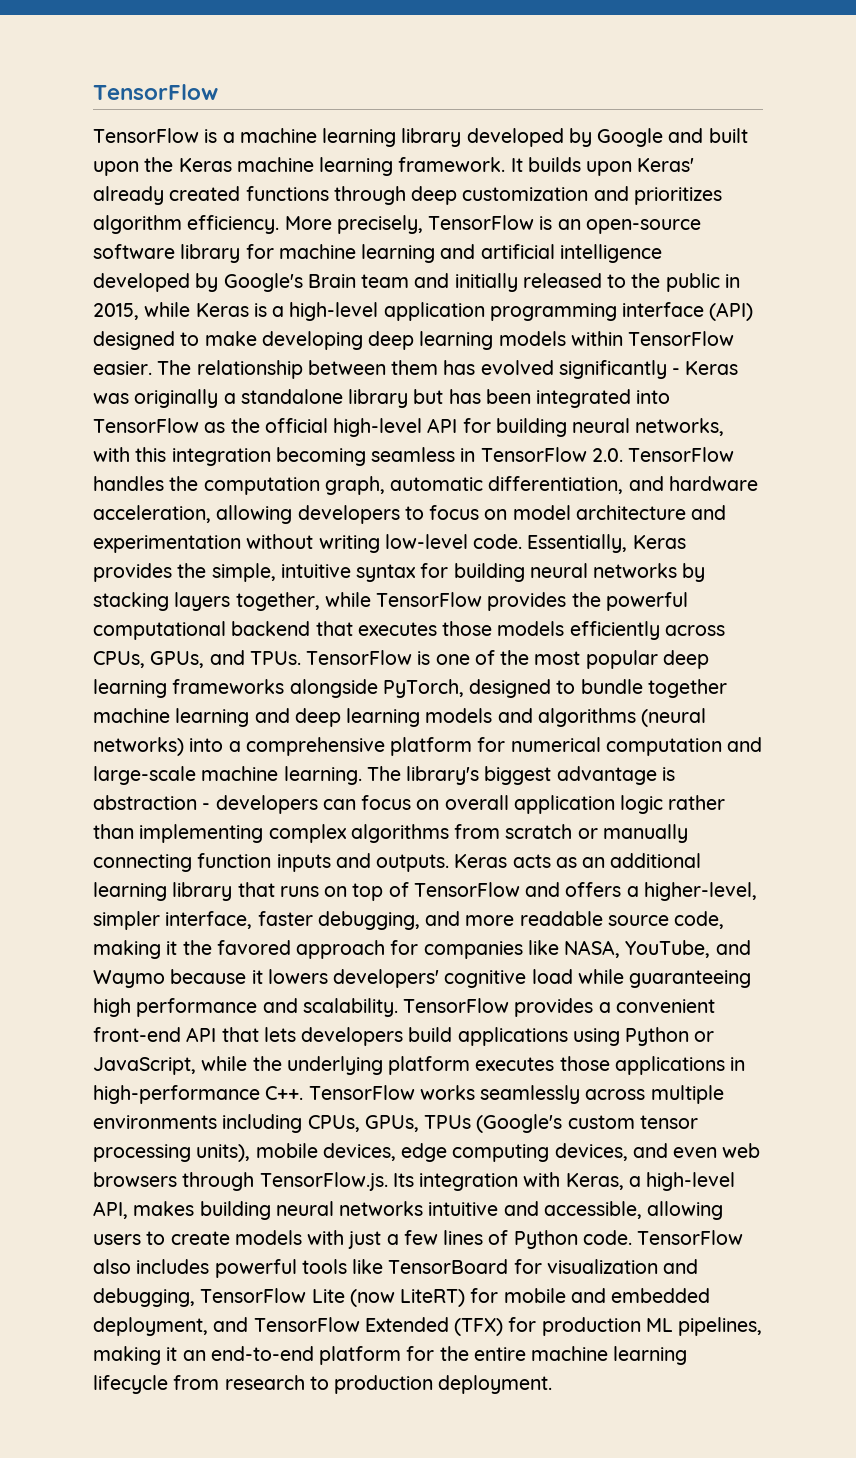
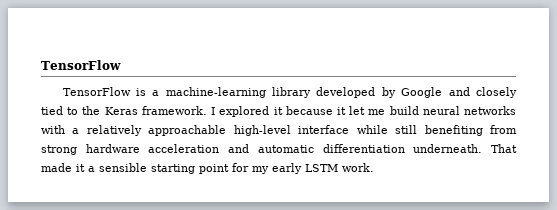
[239,128,397,147] machine learning -> [165,87,266,98] machine-learning
[708,128,748,143] [93,157,695,176] [93,186,722,205] [93,215,701,234] [93,244,662,263] [93,273,740,292] [93,302,754,321] [93,331,735,350] [93,360,739,379] [93,389,671,408] [93,418,725,437] [93,447,735,466] [93,476,758,495] [93,505,727,524] [93,534,686,553] [93,563,706,582] [93,592,688,611] [93,621,725,640] [93,650,709,669] [93,679,727,698] [93,708,707,727] [93,737,763,756] [93,766,675,785] [93,795,726,814] [93,824,688,843] [93,853,702,872] [93,882,757,901] [93,911,725,930] [93,940,751,959] [93,969,752,988] [93,998,715,1017] [93,1027,715,1046] [93,1056,746,1075] [93,1085,724,1104] [93,1114,698,1133] [93,1143,761,1162] [93,1172,736,1191] [93,1201,724,1220] [93,1230,744,1249] [93,1259,699,1278] [93,1288,711,1307] [93,1317,763,1336] [93,1346,688,1365] [93,1375,553,1394] built upon the Keras machine learning framework. It builds upon Keras' already created functions through deep customization and prioritizes algorithm efficiency. More precisely, TensorFlow is an open-source software library for machine learning and artificial intelligence developed by Google's Brain team and initially released to the public in 2015, while Keras is a high-level application programming interface (API) designed to make developing deep learning models within TensorFlow easier. The relationship between them has evolved significantly - Keras was originally a standalone library but has been integrated into TensorFlow as the official high-level API for building neural networks, with this integration becoming seamless in TensorFlow 2.0. TensorFlow handles the computation graph, automatic differentiation, and hardware acceleration, allowing developers to focus on model architecture and experimentation without writing low-level code. Essentially, Keras provides the simple, intuitive syntax for building neural networks by stacking layers together, while TensorFlow provides the powerful computational backend that executes those models efficiently across CPUs, GPUs, and TPUs. TensorFlow is one of the most popular deep learning frameworks alongside PyTorch, designed to bundle together machine learning and deep learning models and algorithms (neural networks) into a comprehensive platform for numerical computation and large-scale machine learning. The library's biggest advantage is abstraction - developers can focus on overall application logic rather than implementing complex algorithms from scratch or manually connecting function inputs and outputs. Keras acts as an additional learning library that runs on top of TensorFlow and offers a higher-level, simpler interface, faster debugging, and more readable source code, making it the favored approach for companies like NASA, YouTube, and Waymo because it lowers developers' cognitive load while guaranteeing high performance and scalability. TensorFlow provides a convenient front-end API that lets developers build applications using Python or JavaScript, while the underlying platform executes those applications in high-performance C++. TensorFlow works seamlessly across multiple environments including CPUs, GPUs, TPUs (Google's custom tensor processing units), mobile devices, edge computing devices, and even web browsers through TensorFlow.js. Its integration with Keras, a high-level API, makes building neural networks intuitive and accessible, allowing users to create models with just a few lines of Python code. TensorFlow also includes powerful tools like TensorBoard for visualization and debugging, TensorFlow Lite (now LiteRT) for mobile and embedded deployment, and TensorFlow Extended (TFX) for production ML pipelines, making it an end-to-end platform for the entire machine learning lifecycle from research to production deployment. -> [475,87,517,98] [41,106,516,117] [41,125,517,136] [41,144,517,155] [41,163,374,174] closely tied to the Keras framework. I explored it because it let me build neural networks with a relatively approachable high-level interface while still benefiting from strong hardware acceleration and automatic differentiation underneath. That made it a sensible starting point for my early LSTM work.

